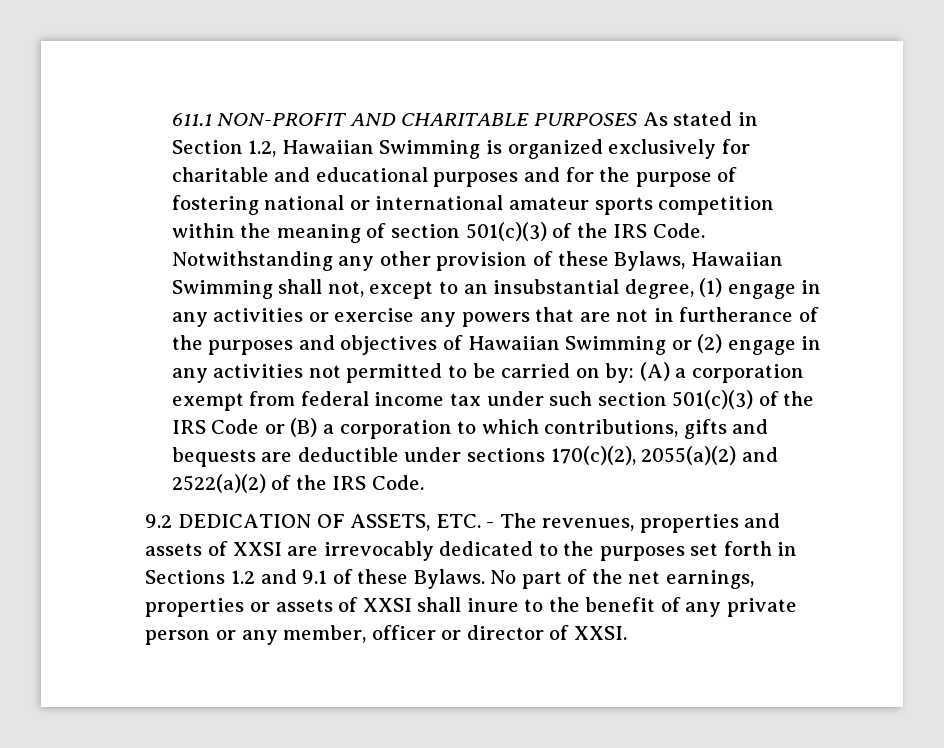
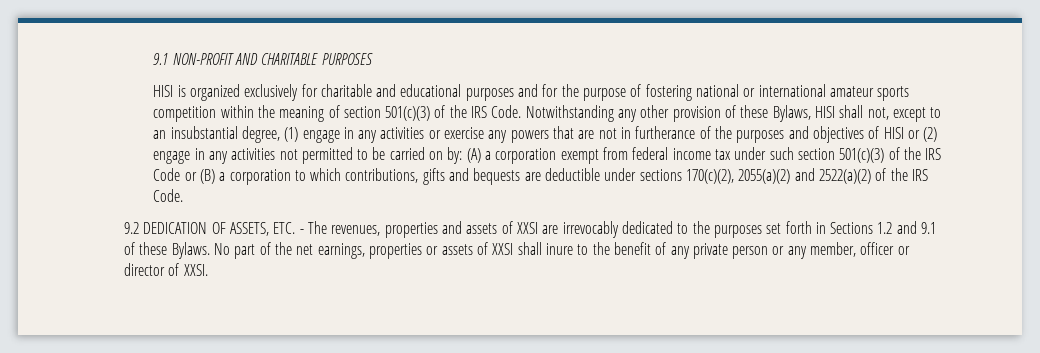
[171,113,212,126] 611.1 -> [153,53,169,65] 9.1
[642,111,758,126] [171,140,481,159] As stated in Section 1.2, Hawaiian Swimming -> [153,85,174,97] // HISI
[690,252,783,266] [171,280,273,299] Hawaiian Swimming -> [815,106,836,118] HISI
[467,336,667,355] Hawaiian Swimming -> [883,127,904,139] HISI

